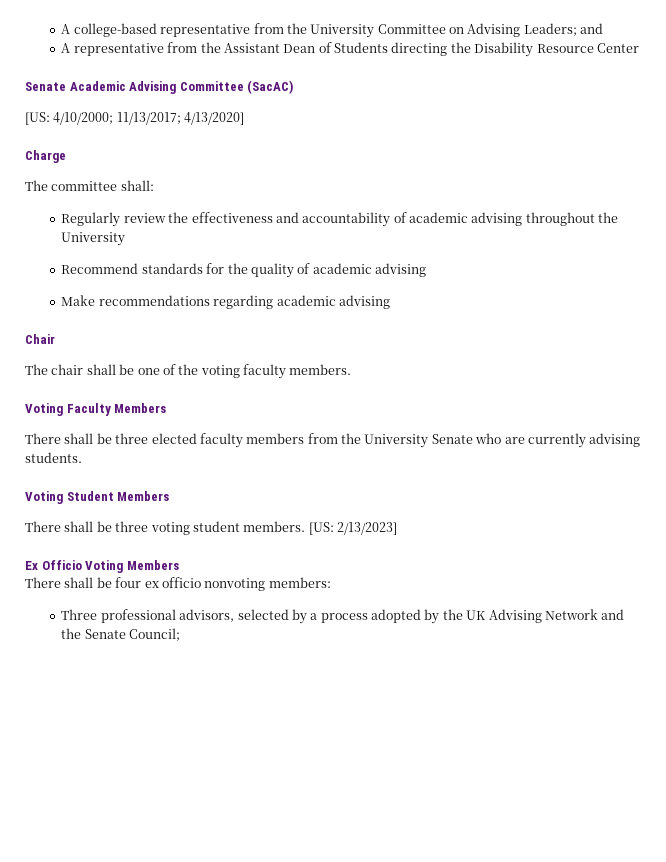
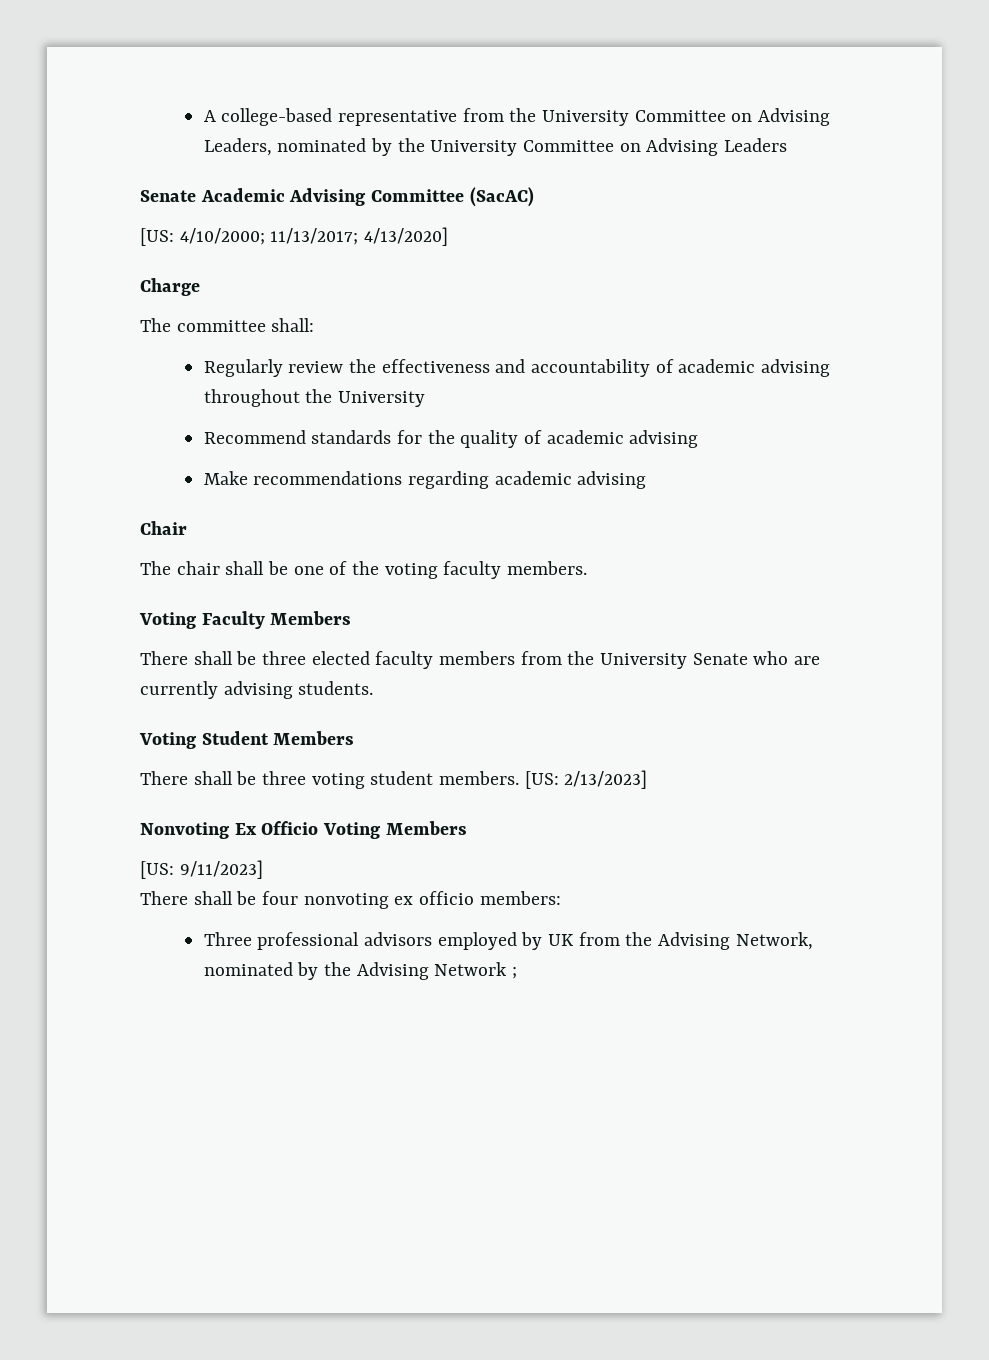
[523,23,604,36] [61,42,639,57] Leaders; and // A representative from the Assistant Dean of Students directing the Disability Resource Center -> [203,138,788,156] Leaders, nominated by the University Committee on Advising Leaders
(397, 528) none -> [140,822,229,839] Nonvoting
(179, 565) none -> [140,860,263,879] // [US: 9/11/2023]
(142, 582) none -> [303,893,389,909] nonvoting
[204,578,266,591] nonvoting -> (475, 898) none
[179,609,487,624] advisors, selected by a process adopted by the UK -> [364,932,813,950] [203,962,352,980] advisors employed by UK from the Advising Network, nominated by the
[601,609,625,620] [61,628,181,641] and the Senate Council; -> [512,967,518,979] ;

